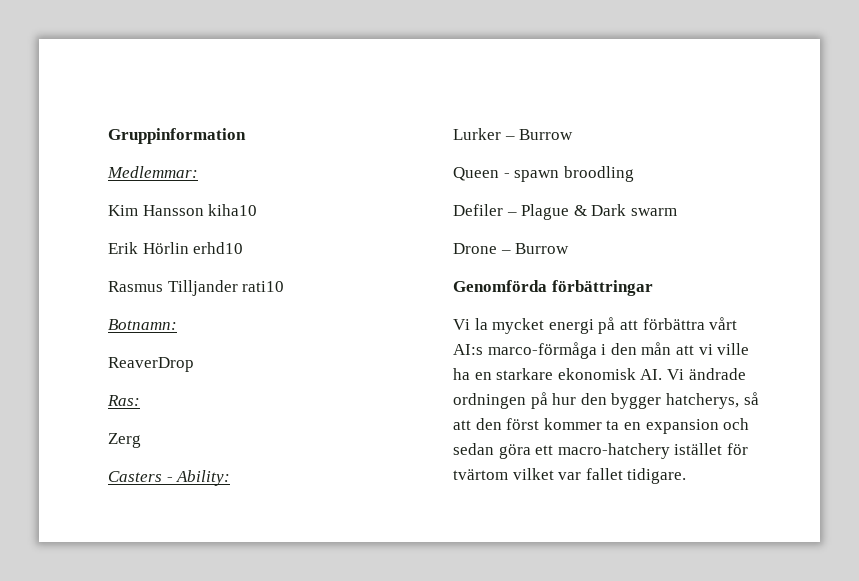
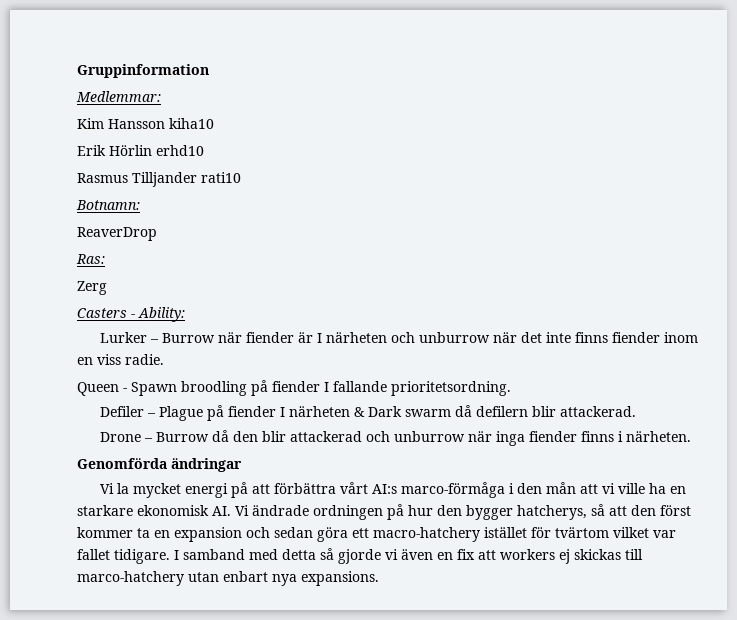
(574, 134) none -> [217,332,698,343] [77,354,164,365] när fiender är I närheten och unburrow när det inte finns fiender inom en viss radie.
[514,170,560,182] spawn -> [131,382,177,396] Spawn
(634, 174) none -> [251,380,511,396] på fiender I fallande prioritetsordning.
(570, 212) none -> [206,405,350,421] på fiender I närheten
(677, 212) none -> [454,405,636,417] då defilern blir attackerad.
(570, 248) none -> [211,430,691,446] då den blir attackerad och unburrow när inga fiender finns i närheten.
[551,280,653,296] förbättringar -> [171,458,242,472] ändringar
(687, 476) none -> [174,548,643,564] [77,571,379,586] I samband med detta så gjorde vi även en fix att workers ej skickas till marco-hatchery utan enbart nya expansions.

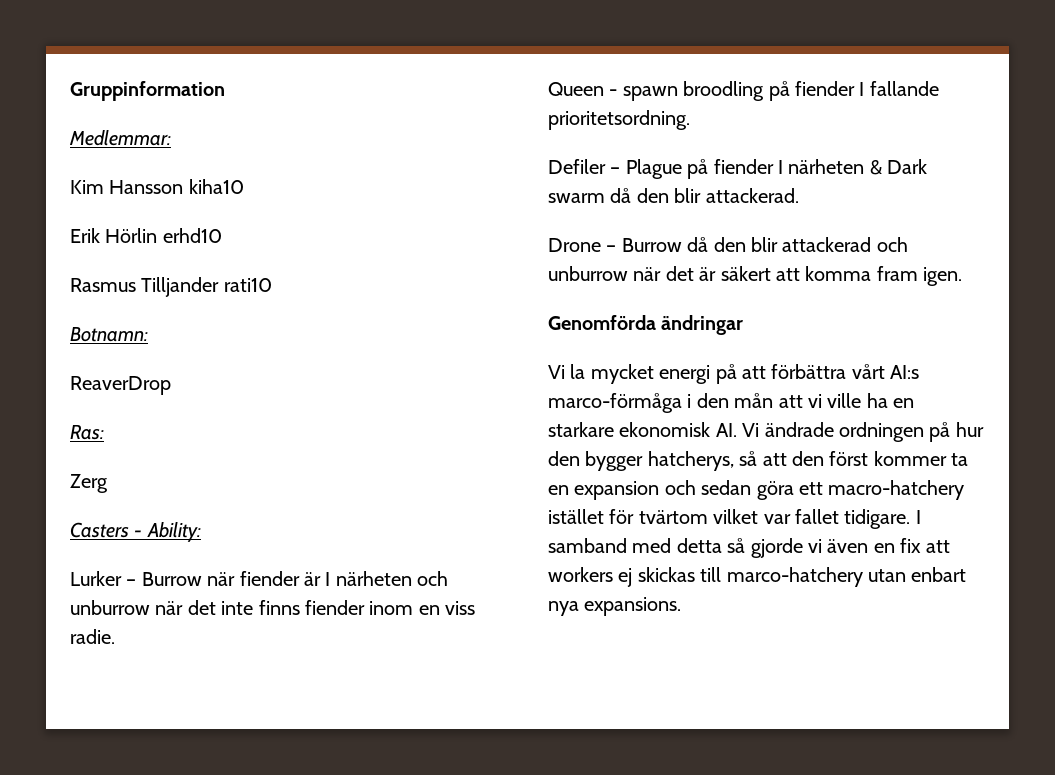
[131,382,177,396] Spawn -> [622,86,678,101] spawn
[475,406,528,417] defilern -> [636,188,669,203] den
[495,431,691,446] inga fiender finns i närheten. -> [665,266,963,286] det är säkert att komma fram igen.

